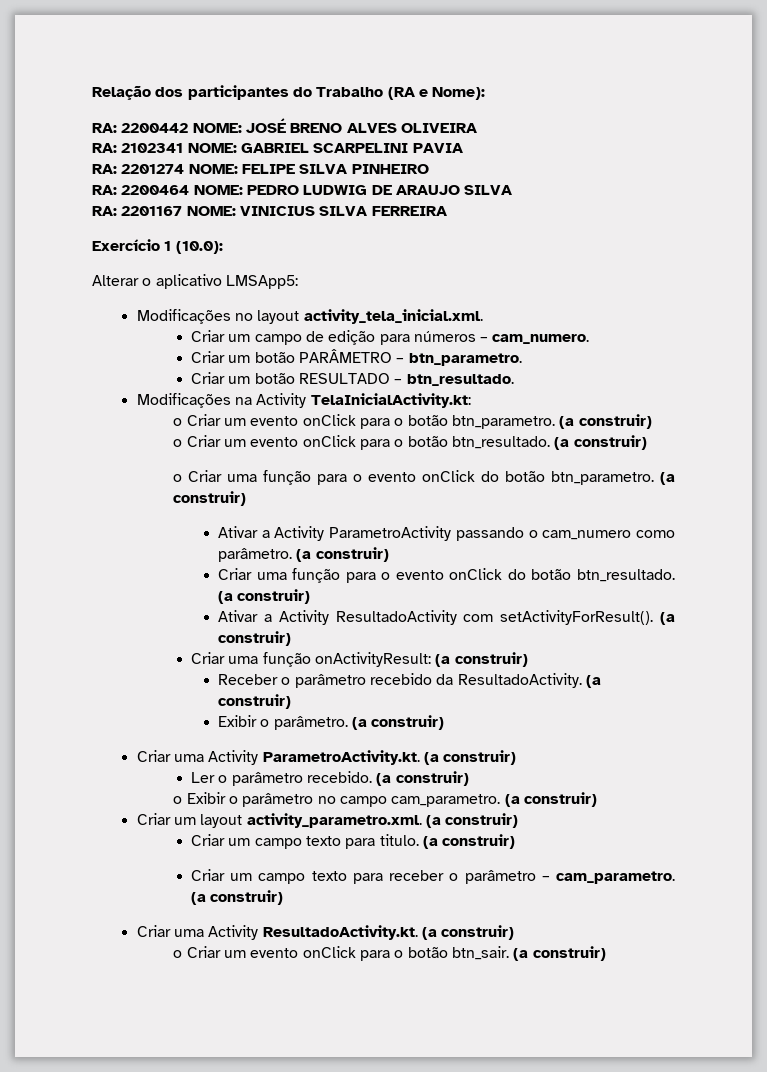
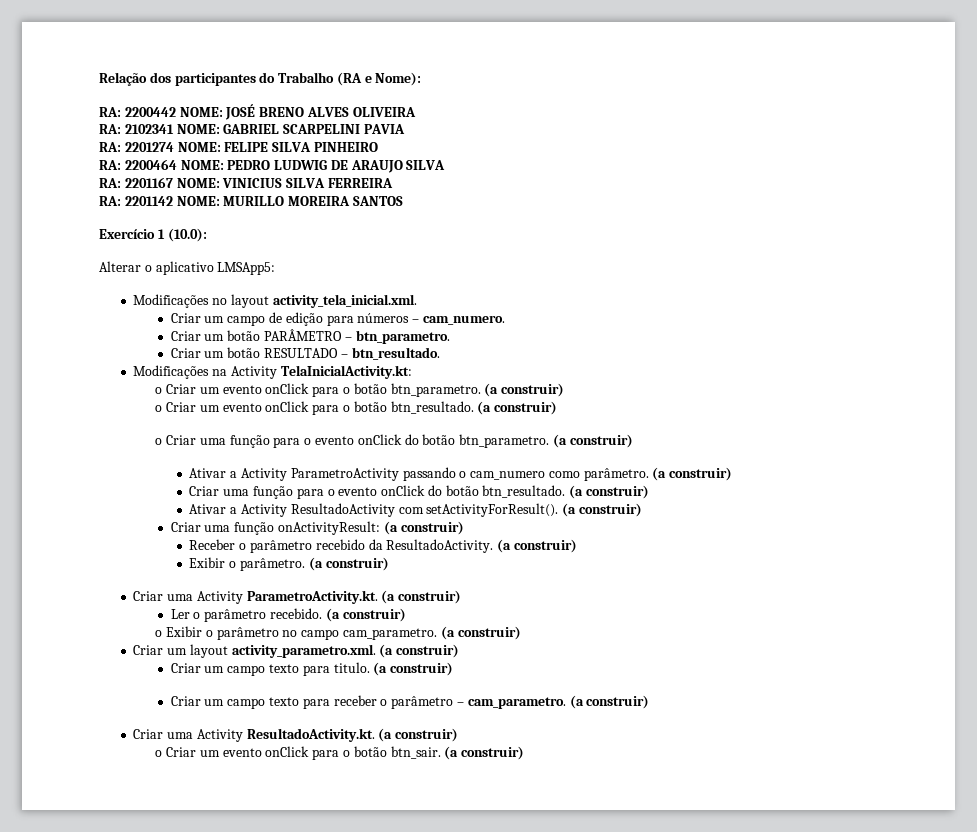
(447, 211) none -> [99,196,403,206] // RA: 2201142 NOME: MURILLO MOREIRA SANTOS

